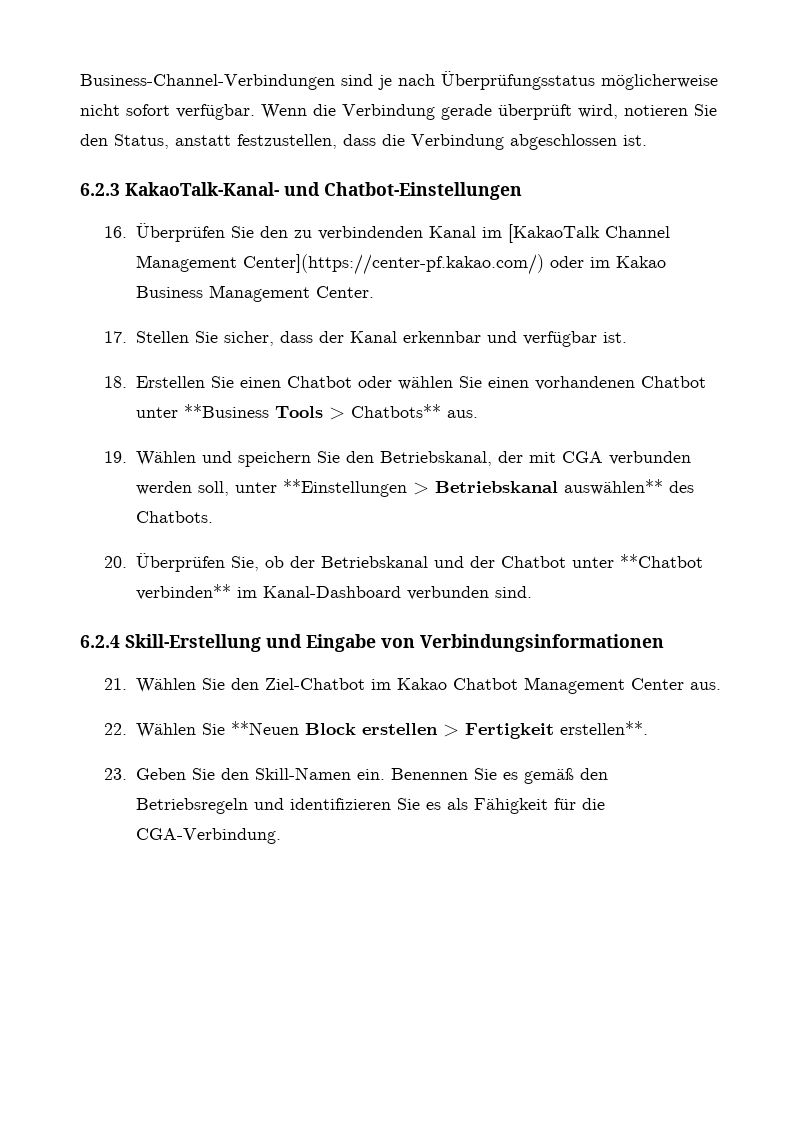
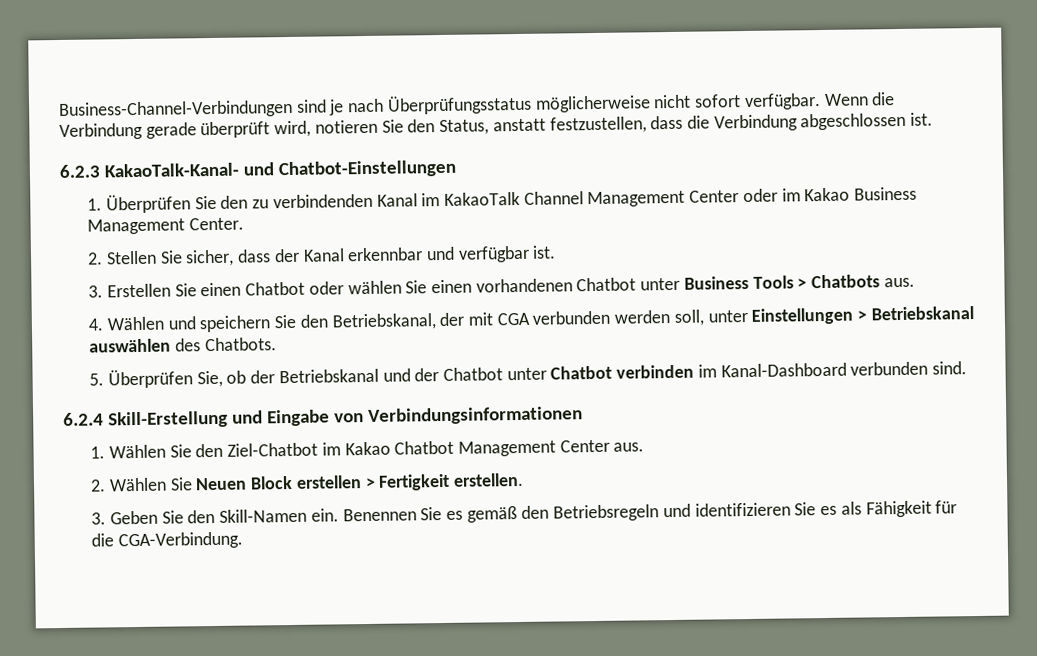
[104,226,128,238] 16. -> [87,198,103,211] 1.
[507,224,600,243] [KakaoTalk -> [443,191,520,206] KakaoTalk
[242,254,544,275] Center](https://center-pf.kakao.com/) -> [689,190,740,203] Center
[104,331,128,343] 17. -> [87,252,104,265] 2.
[104,376,128,388] 18. -> [88,285,104,298] 3.
[183,404,269,418] **Business -> [683,275,749,290] Business
[350,404,478,418] [104,451,128,463] Chatbots** aus. // 19. -> [811,274,915,289] [88,318,104,331] Chatbots aus. // 4.
[282,479,407,497] **Einstellungen -> [751,307,854,325] Einstellungen
[563,479,663,495] auswählen** -> [89,338,172,353] auswählen
[104,556,128,568] 20. -> [89,373,105,386] 5.
[619,554,703,568] [135,584,231,600] **Chatbot verbinden** -> [550,364,695,380] Chatbot verbinden
[104,678,128,690] 21. -> [90,446,106,459] 1.
[104,721,299,738] 22. Wählen Sie **Neuen -> [90,477,248,492] 2. Wählen Sie Neuen
[559,721,648,735] [104,768,128,780] erstellen**. // 23. -> [452,472,524,487] [91,512,107,525] erstellen. // 3.

